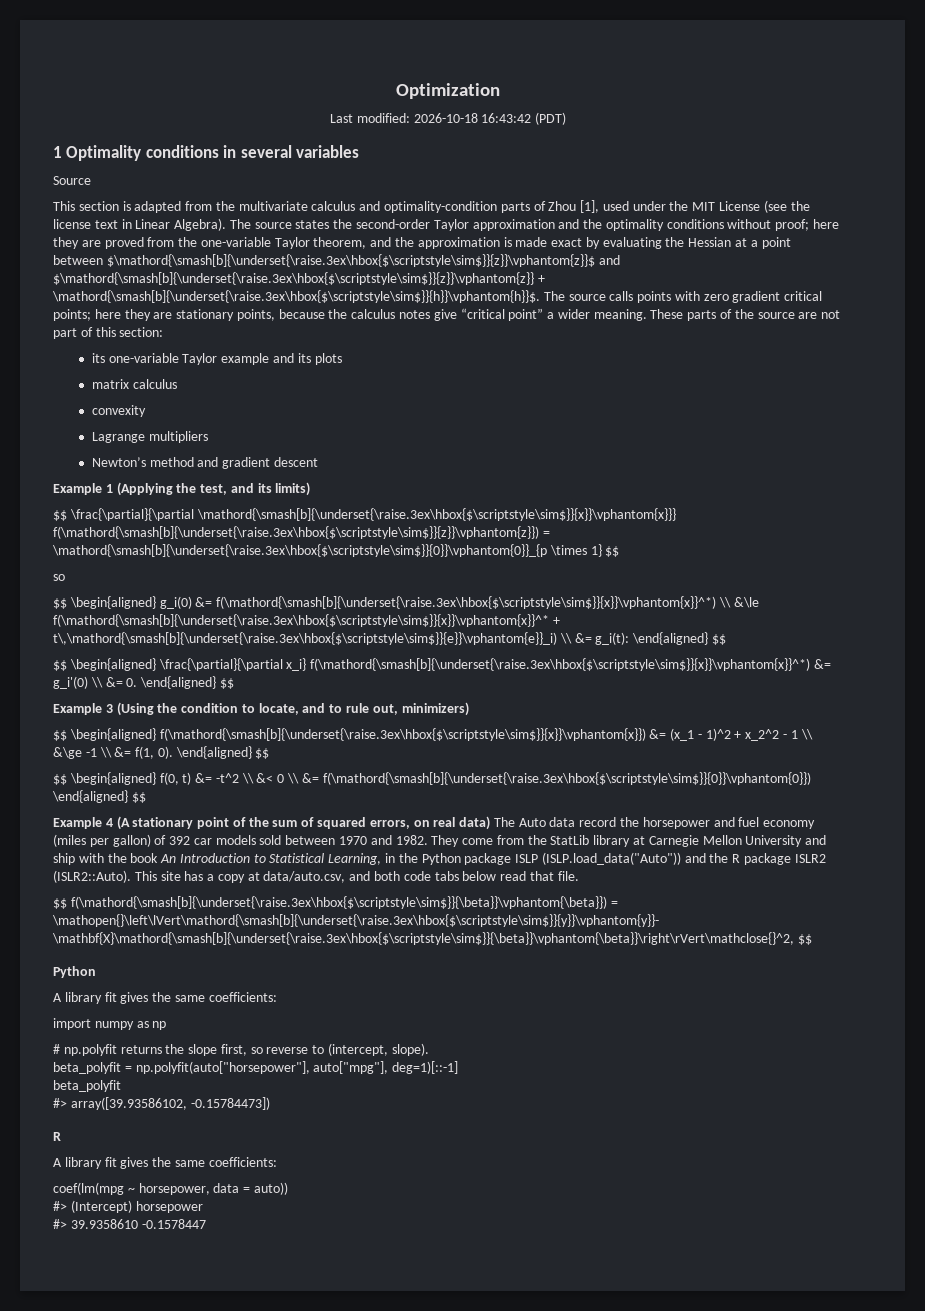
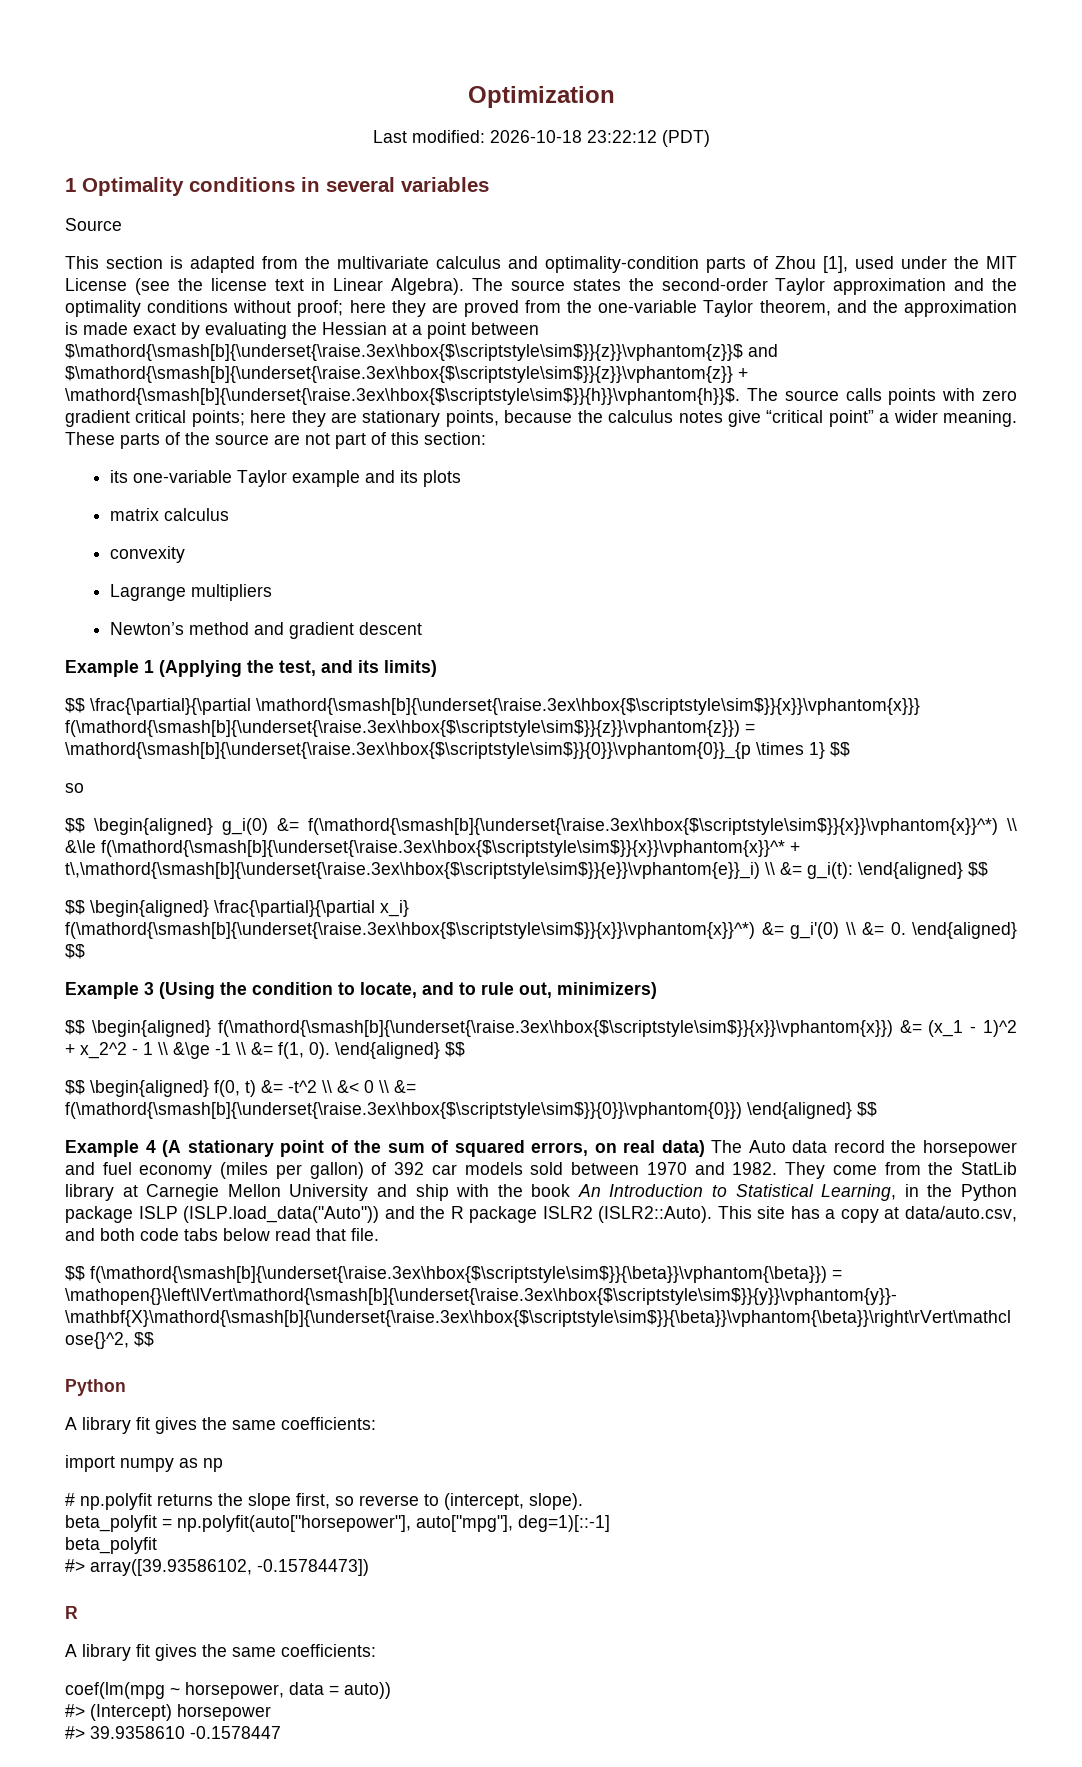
[481,113,532,123] 16:43:42 -> [586,130,657,143] 23:22:12

